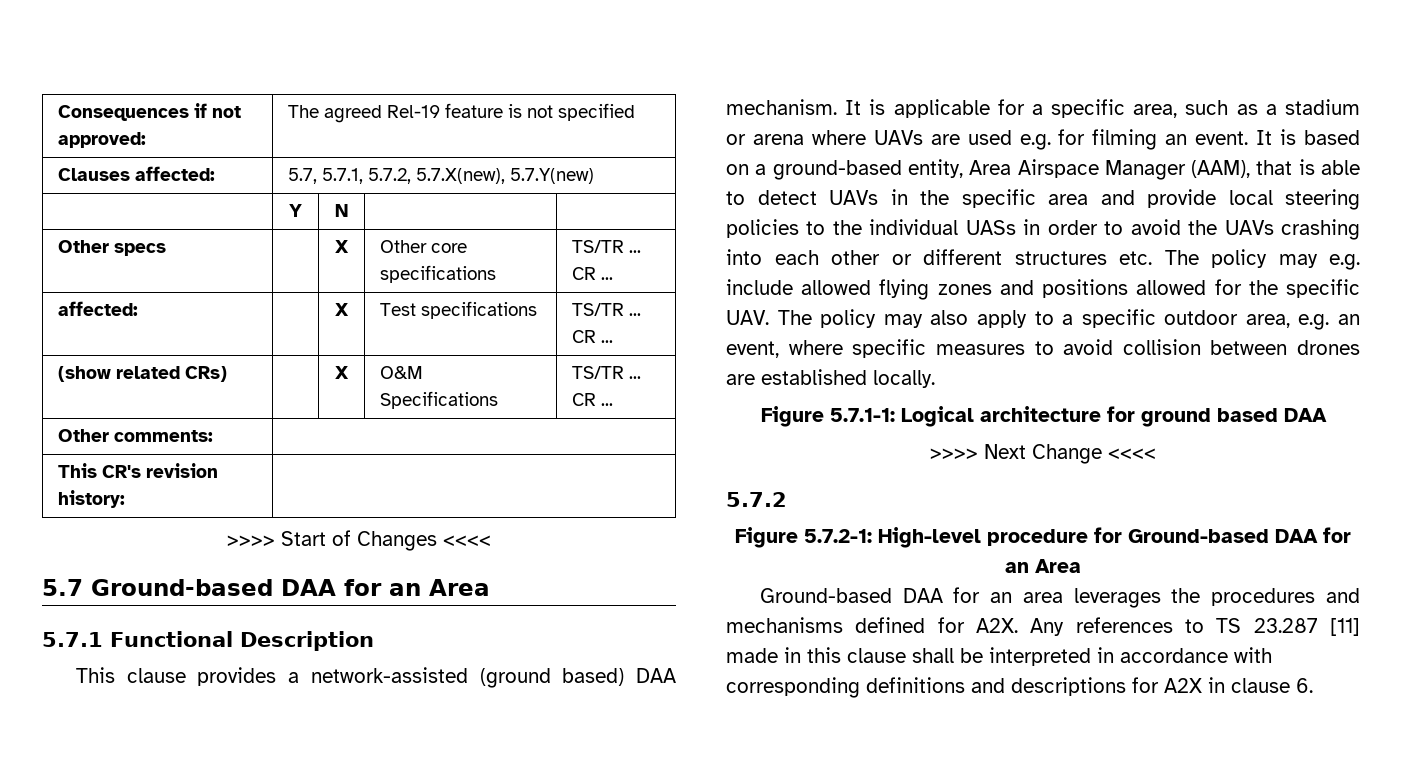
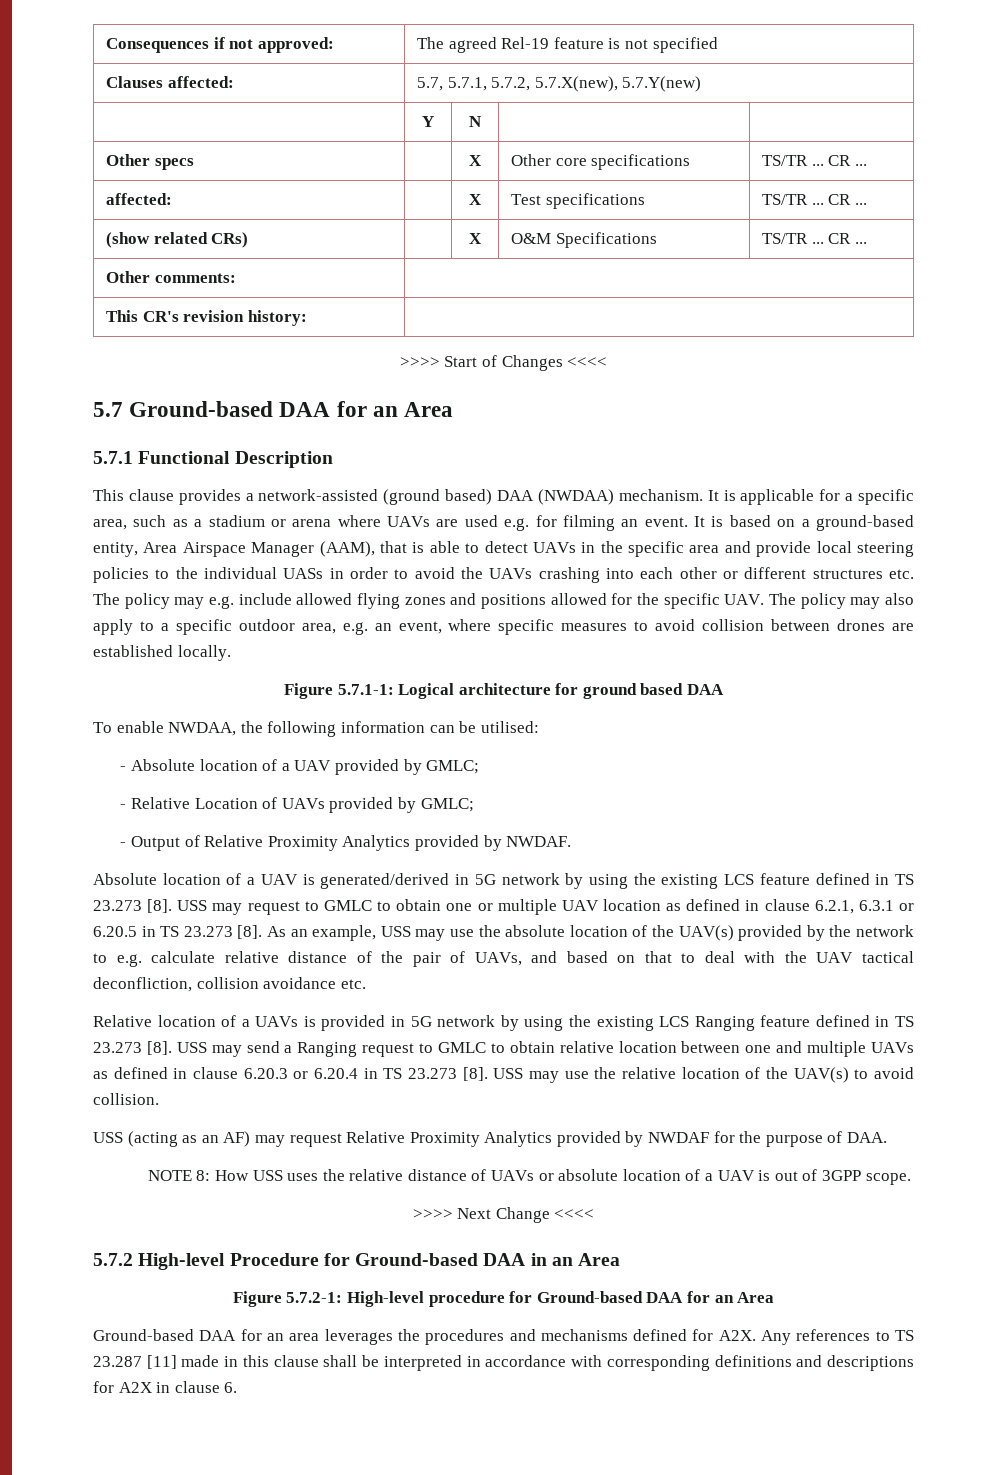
(676, 675) none -> [537,489,614,505] (NWDAA)
(1327, 415) none -> [93,721,539,737] [120,759,480,775] [120,797,474,813] [120,835,572,851] [93,873,914,889] [93,899,914,915] [93,925,915,941] [93,951,914,967] [93,977,366,992] [93,1015,914,1031] [93,1041,915,1057] [93,1067,914,1083] [93,1093,159,1105] [93,1131,888,1147] [147,1169,911,1185] // To enable NWDAA, the following information can be utilised: // - Absolute location of a UAV provided by GMLC; // - Relative Location of UAVs provided by GMLC; // - Output of Relative Proximity Analytics provided by NWDAF. // Absolute location of a UAV is generated/derived in 5G network by using the existing LCS feature defined in TS 23.273 [8]. USS may request to GMLC to obtain one or multiple UAV location as defined in clause 6.2.1, 6.3.1 or 6.20.5 in TS 23.273 [8]. As an example, USS may use the absolute location of the UAV(s) provided by the network to e.g. calculate relative distance of the pair of UAVs, and based on that to deal with the UAV tactical deconfliction, collision avoidance etc. // Relative location of a UAVs is provided in 5G network by using the existing LCS Ranging feature defined in TS 23.273 [8]. USS may send a Ranging request to GMLC to obtain relative location between one and multiple UAVs as defined in clause 6.20.3 or 6.20.4 in TS 23.273 [8]. USS may use the relative location of the UAV(s) to avoid collision. // USS (acting as an AF) may request Relative Proximity Analytics provided by NWDAF for the purpose of DAA. // NOTE 8: How USS uses the relative distance of UAVs or absolute location of a UAV is out of 3GPP scope.
(787, 499) none -> [138,1253,621,1270] High-level Procedure for Ground-based DAA in an Area

